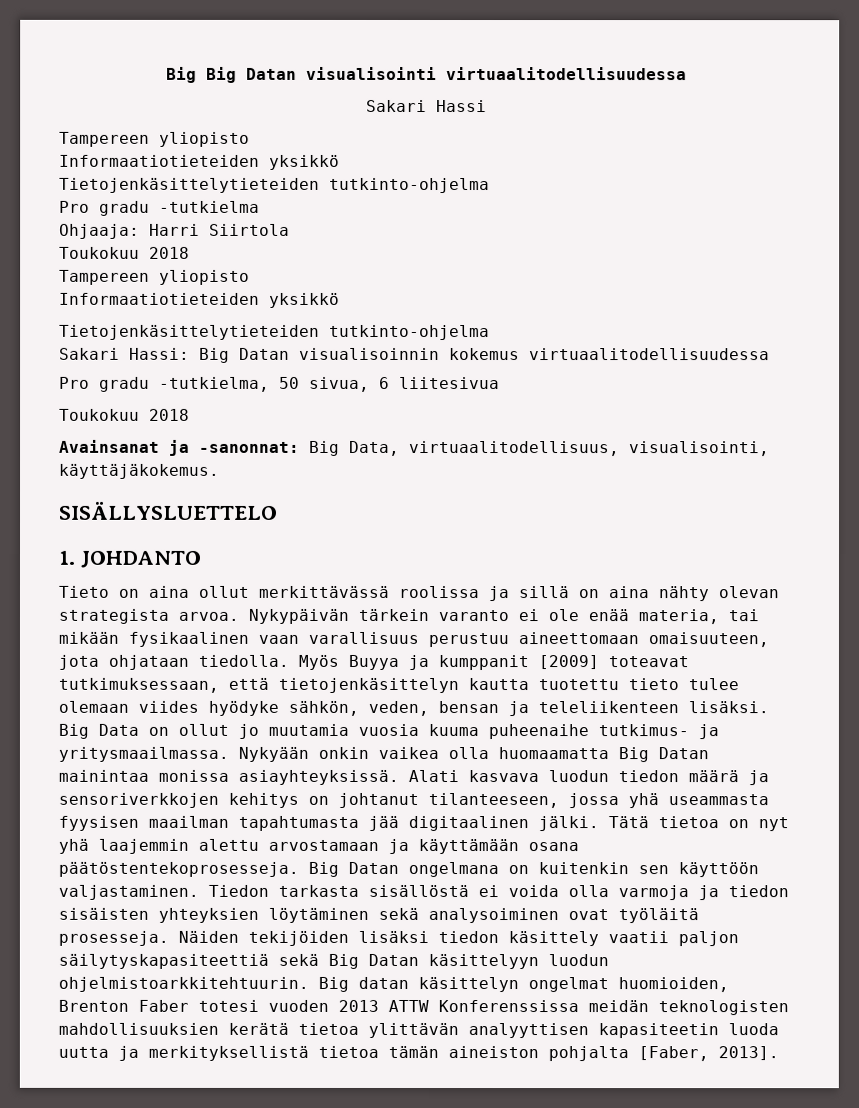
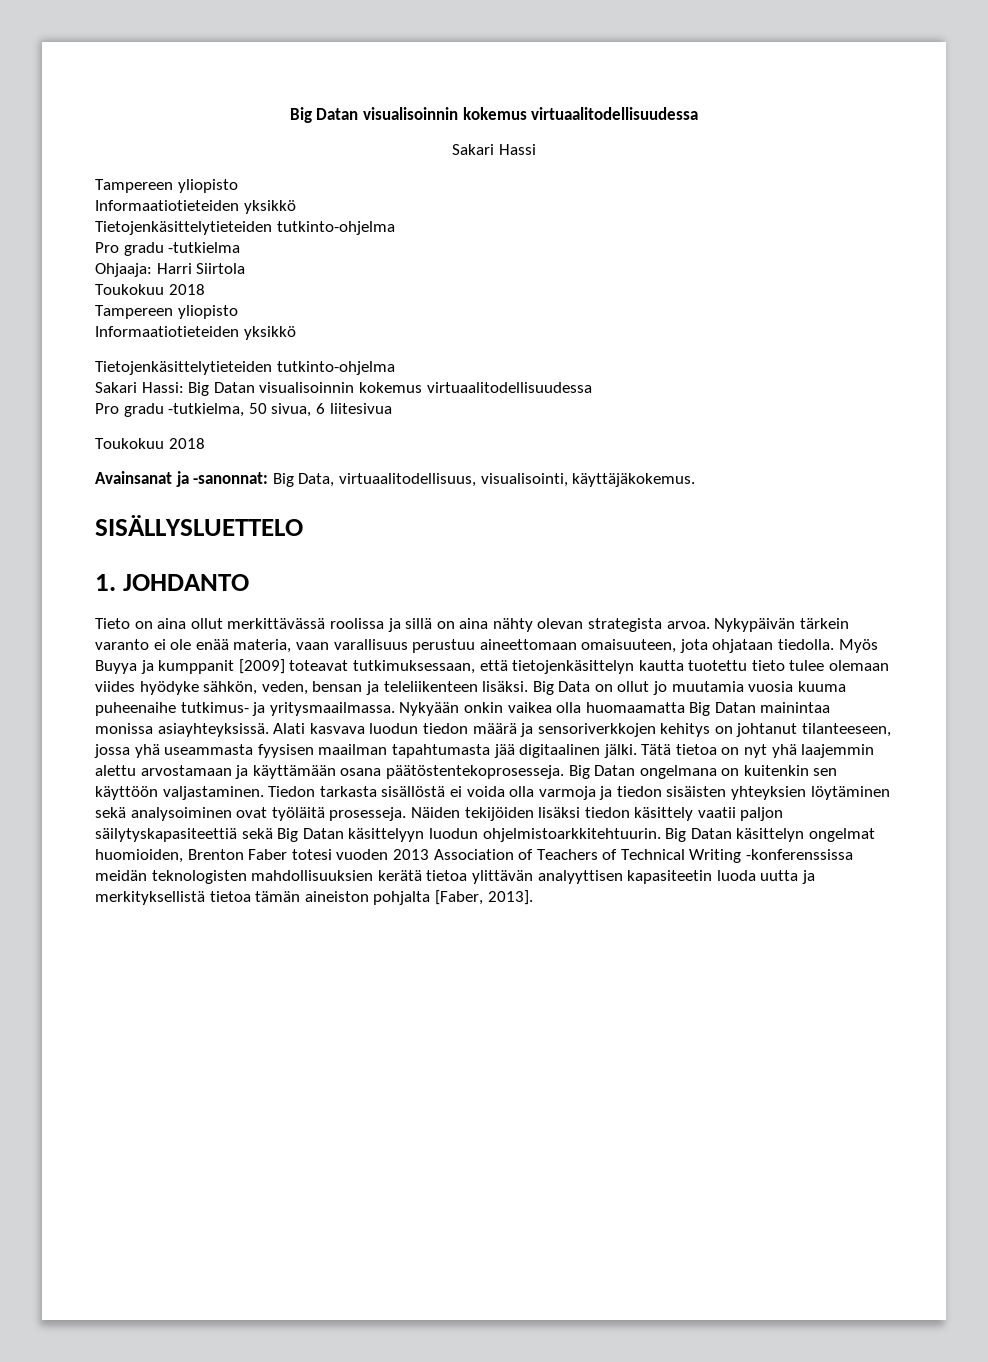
[166,66,437,83] Big Big Datan visualisointi -> [289,107,527,123] Big Datan visualisoinnin kokemus
[728,609,759,622] [58,631,249,647] tai mikään fysikaalinen -> (292, 646) none
[358,976,409,989] datan -> [690,828,732,839] Datan
[388,999,579,1013] ATTW Konferenssissa -> [433,849,854,863] Association of Teachers of Technical Writing -konferenssissa

